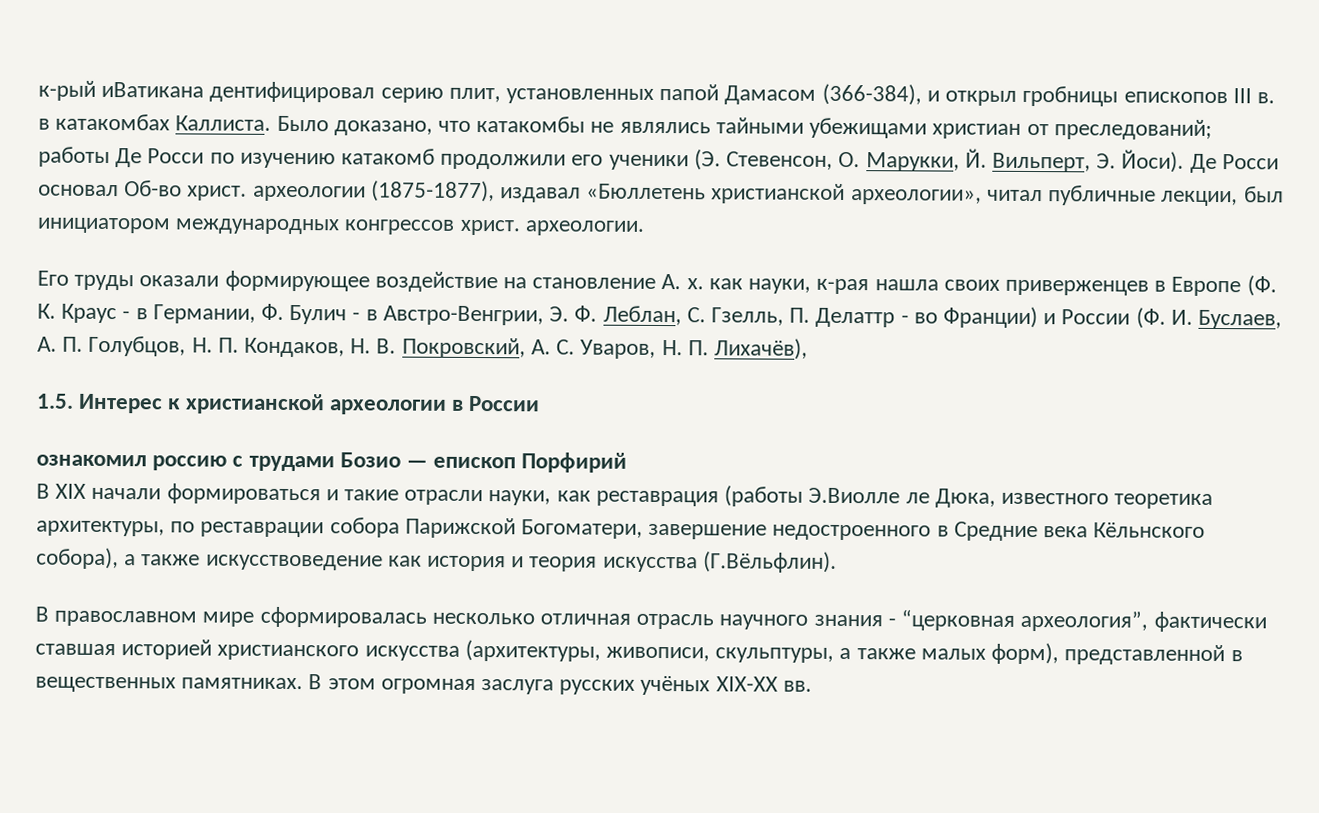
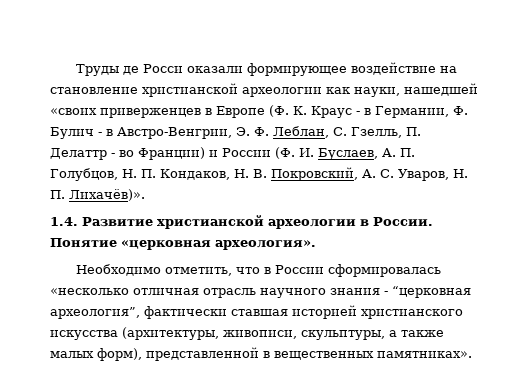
[38,80,1275,107] [38,113,1212,140] [38,146,1279,174] [38,180,1284,207] [37,217,645,236] [37,270,135,291] к-рый иВатикана дентифицировал серию плит, установленных папой Дамасом (366-384), и открыл гробницы епископов III в. в катакомбах Каллиста. Было доказано, что катакомбы не являлись тайными убежищами христиан от преследований; работы Де Росси по изучению катакомб продолжили его ученики (Э. Стевенсон, О. Марукки, Й. Вильперт, Э. Йоси). Де Росси основал Об-во христ. археологии (1875-1877), издавал «Бюллетень христианской археологии», читал публичные лекции, был инициатором международных конгрессов христ. археологии. // Его труды -> [76,64,184,76] Труды де Росси
[661,274,1000,295] А. х. как науки, к-рая нашла своих -> [142,83,478,97] [50,108,97,115] христианской археологии как науки, нашедшей «своих
[713,338,808,360] [36,393,541,415] [36,452,628,473] [36,483,1214,509] [36,517,1206,542] [36,547,837,573] [35,606,535,628] Лихачёв), // 1.5. Интерес к христианской археологии в России // ознакомил россию с трудами Бозио — епископ Порфирий // В XIX начали формироваться и такие отрасли науки, как реставрация (работы Э.Виолле ле Дюка, известного теоретика архитектуры, по реставрации собора Парижской Богоматери, завершение недостроенного в Средние века Кёльнского собора), а также искусствоведение как история и теория искусства (Г.Вёльфлин). // В православном мире сформировалась несколько -> [69,189,145,201] [50,215,433,229] [50,238,316,250] [76,264,442,277] [50,288,129,295] Лихачёв)». // 1.4. Развитие христианской археологии в России. Понятие «церковная археология». // Необходимо отметить, что в России сформировалась «несколько
[181,674,812,696] памятниках. В этом огромная заслуга русских учёных XIX-XX вв. -> [377,351,472,358] памятниках».

